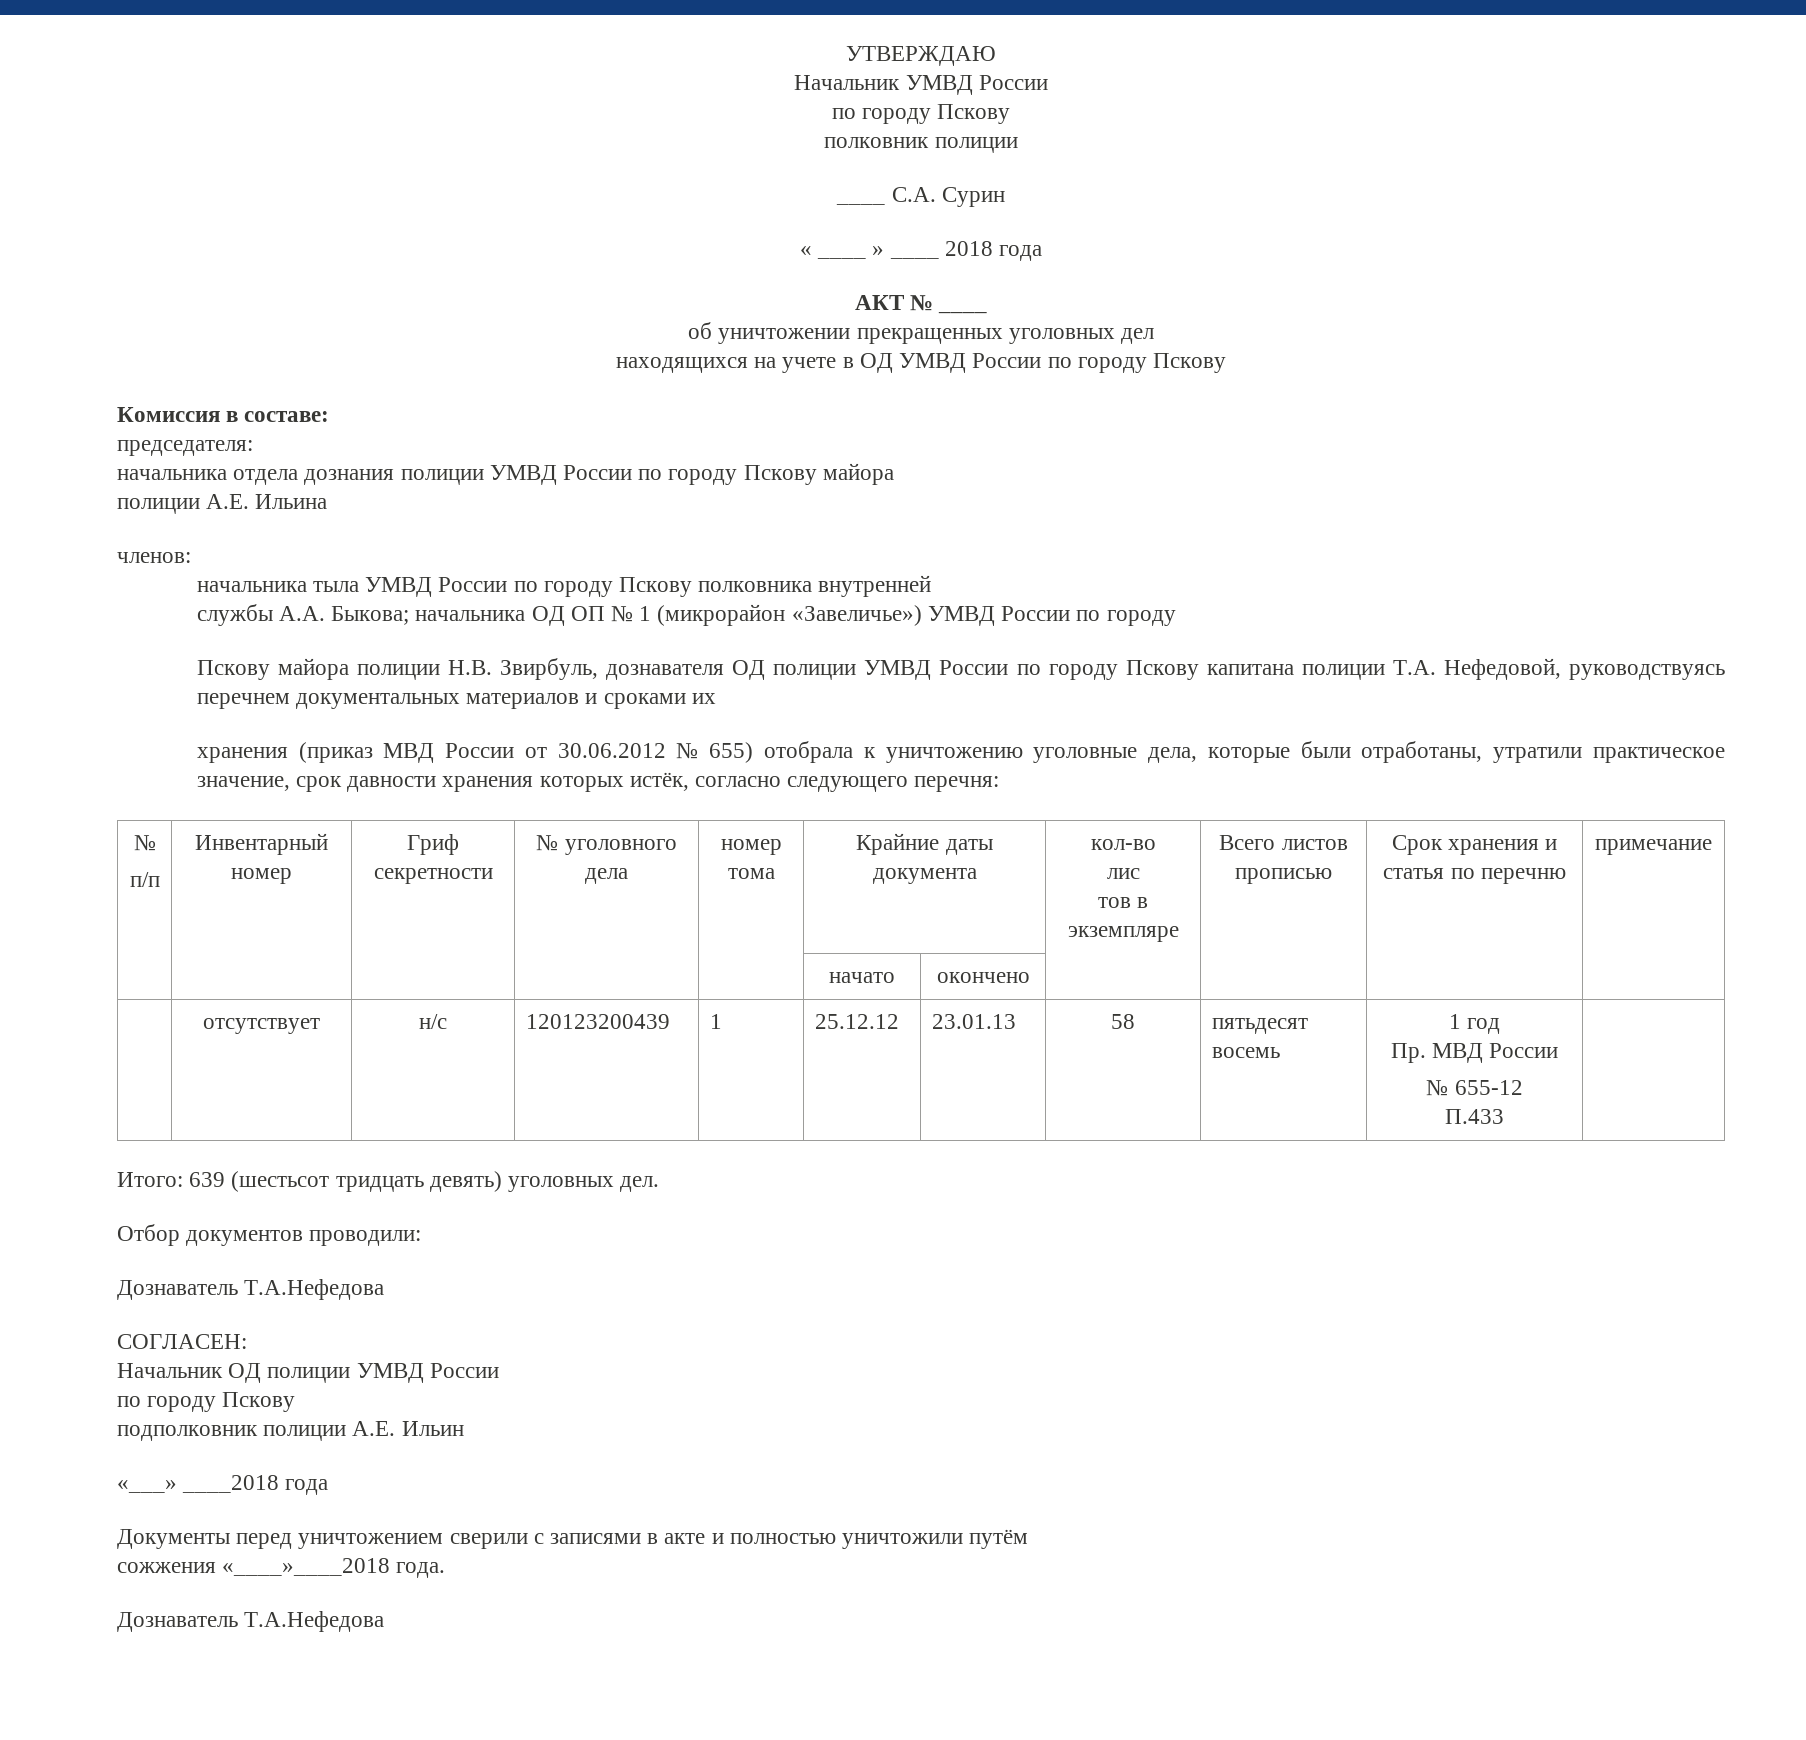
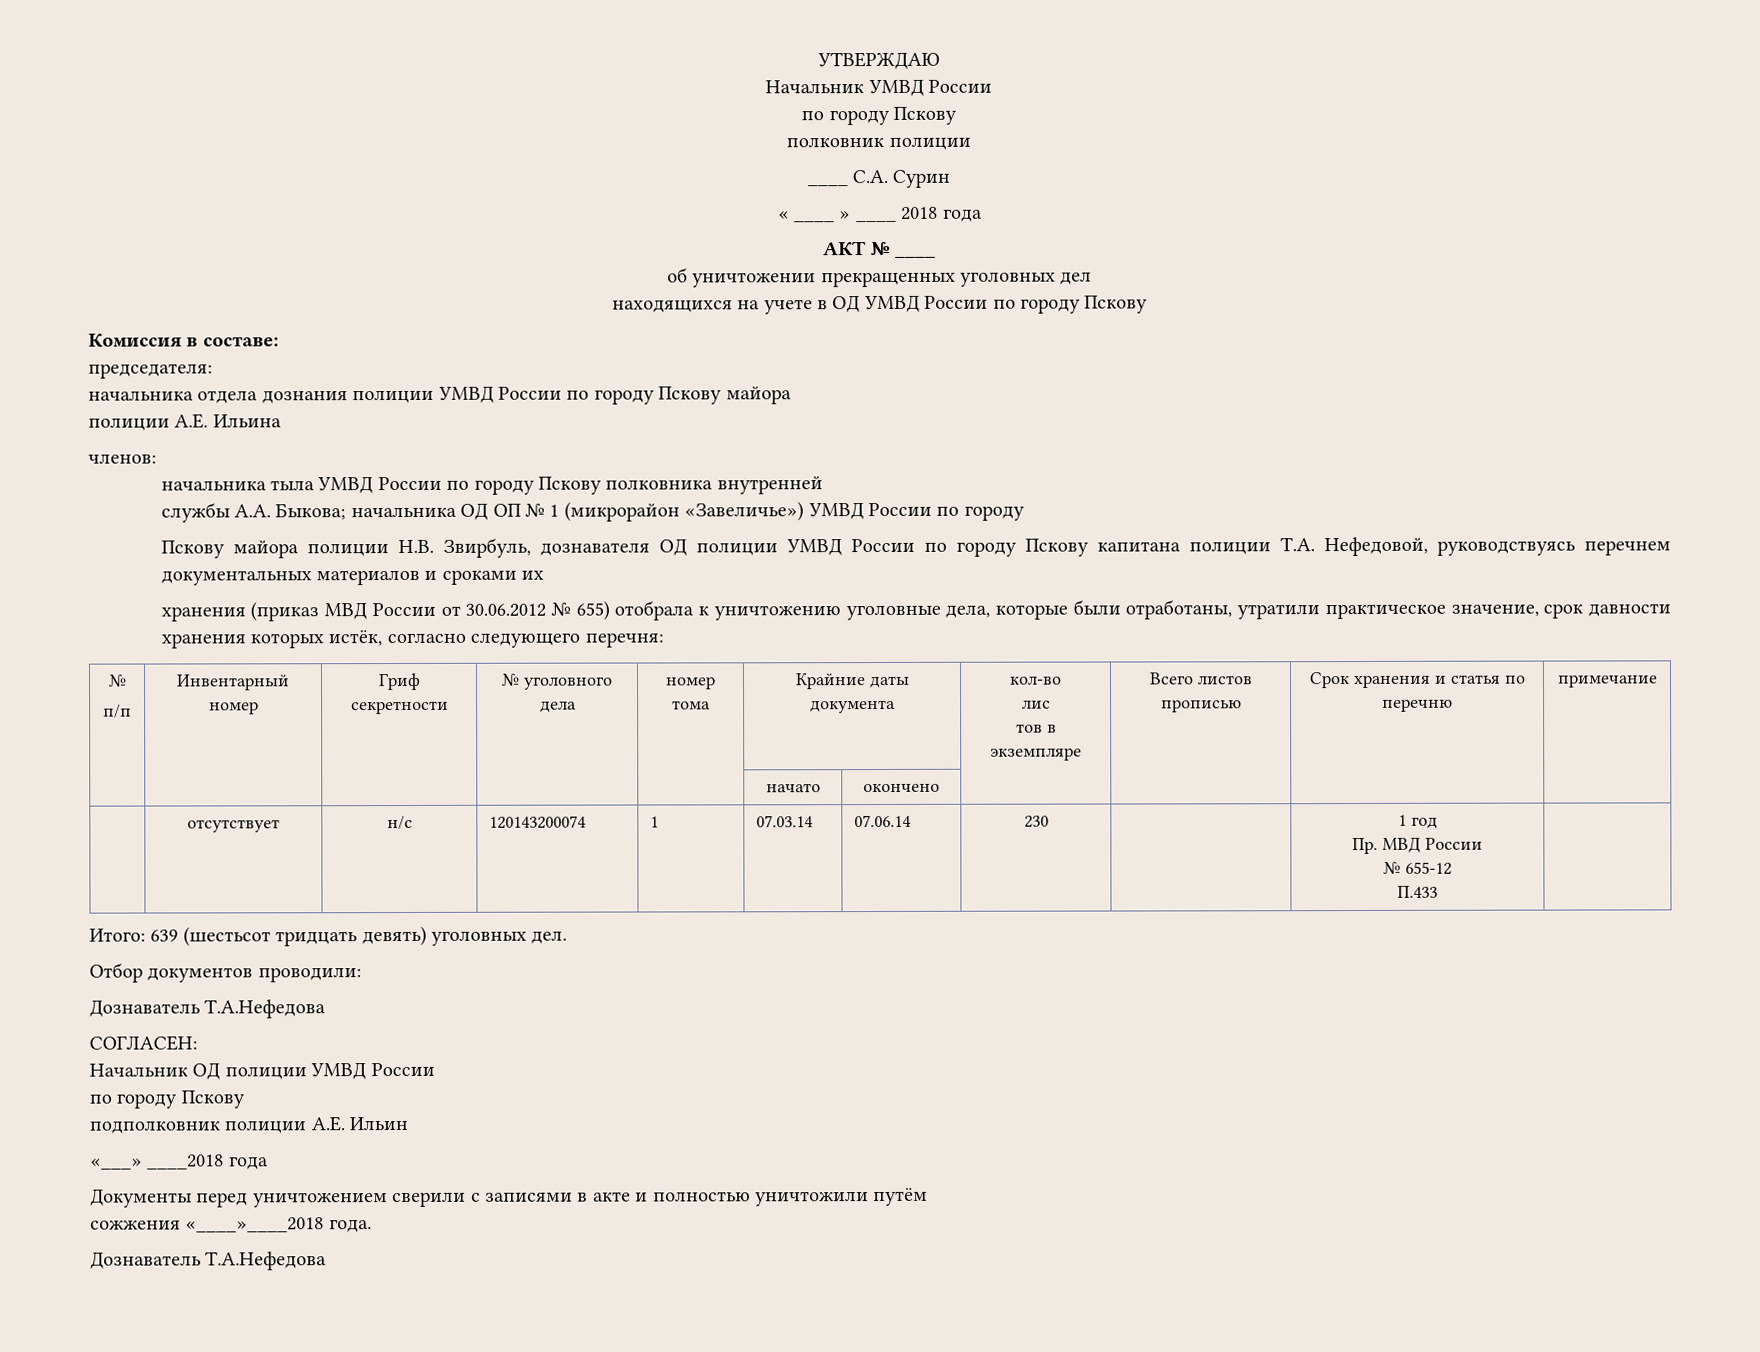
[525,1014,670,1029] [709,1014,722,1029] [814,1014,899,1029] [931,1014,1016,1029] [1111,1014,1135,1029] [1211,1018,1308,1034] [1211,1047,1280,1058] 120123200439 | 1 | 25.12.12 | 23.01.13 | 58 | пятьдесят восемь -> [489,815,587,829] [650,816,660,828] [756,815,814,828] [854,814,912,828] [1023,815,1049,828] 120143200074 | 1 | 07.03.14 | 07.06.14 | 230 |

